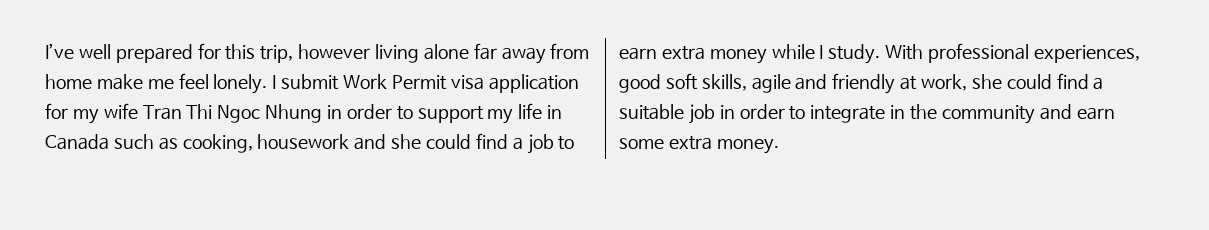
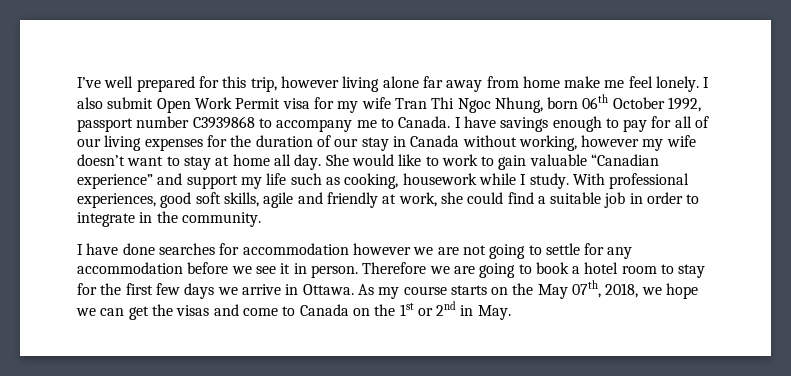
[281,74,340,90] submit -> [77,97,191,113] also submit Open
[488,74,579,93] application -> (310, 103) none
[265,104,413,123] Nhung in order to -> [494,94,702,113] [77,116,710,132] [77,135,696,151] [77,154,660,170] [77,173,183,189] Nhung, born 06th October 1992, passport number C3939868 to accompany me to Canada. I have savings enough to pay for all of our living expenses for the duration of our stay in Canada without working, however my wife doesn’t want to stay at home all day. She would like to work to gain valuable “Canadian experience” and
[547,105,563,119] [45,134,109,150] in Canada -> (287, 179) none
[354,133,575,154] [619,46,767,64] and she could find a job to earn extra money -> (477, 179) none
[941,104,1115,124] [619,136,779,154] community and earn some extra money. -> [181,212,261,227] [77,243,633,259] [77,262,706,278] [77,280,699,299] [76,301,511,320] community. // I have done searches for accommodation however we are not going to settle for any accommodation before we see it in person. Therefore we are going to book a hotel room to stay for the first few days we arrive in Ottawa. As my course starts on the May 07th, 2018, we hope we can get the visas and come to Canada on the 1st or 2nd in May.

